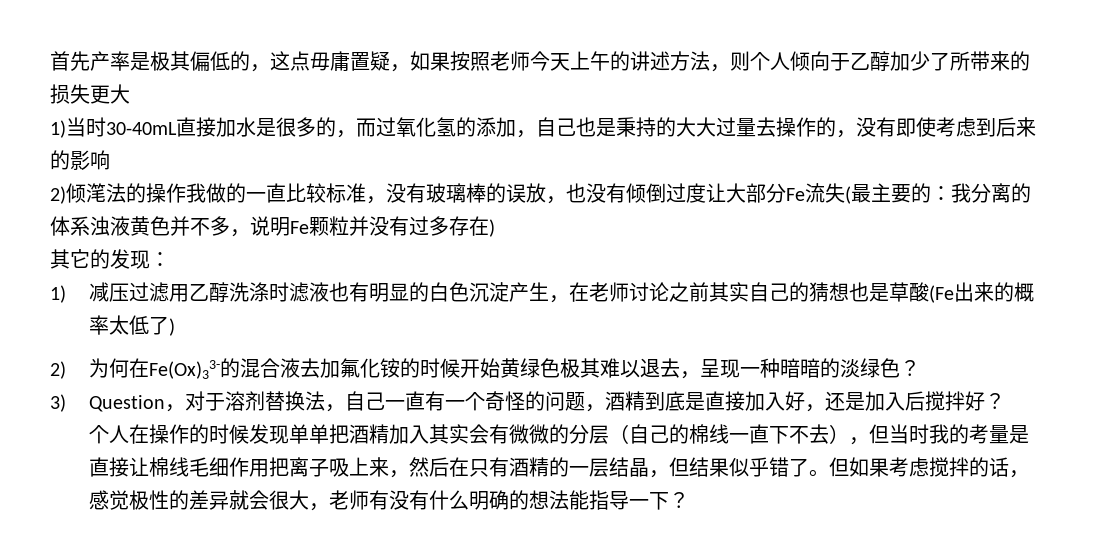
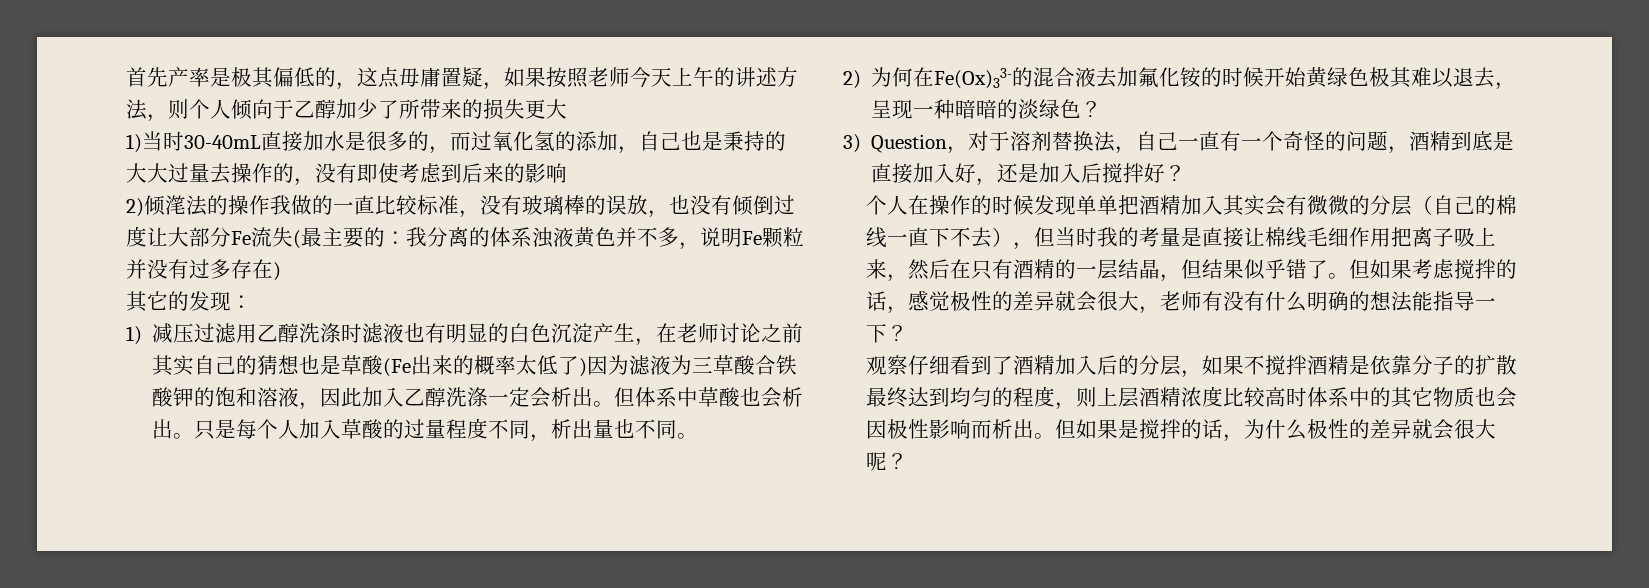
(175, 327) none -> [587,355,798,375] [152,387,804,410] [152,418,699,442] 因为滤液为三草酸合铁酸钾的饱和溶液，因此加入乙醇洗涤一定会析出。但体系中草酸也会析出。只是每个人加入草酸的过量程度不同，析出量也不同。
(689, 500) none -> [866,355,1518,378] [866,386,1518,410] [866,419,1497,442] [866,452,909,471] // 观察仔细看到了酒精加入后的分层，如果不搅拌酒精是依靠分子的扩散最终达到均匀的程度，则上层酒精浓度比较高时体系中的其它物质也会因极性影响而析出。但如果是搅拌的话，为什么极性的差异就会很大呢？

